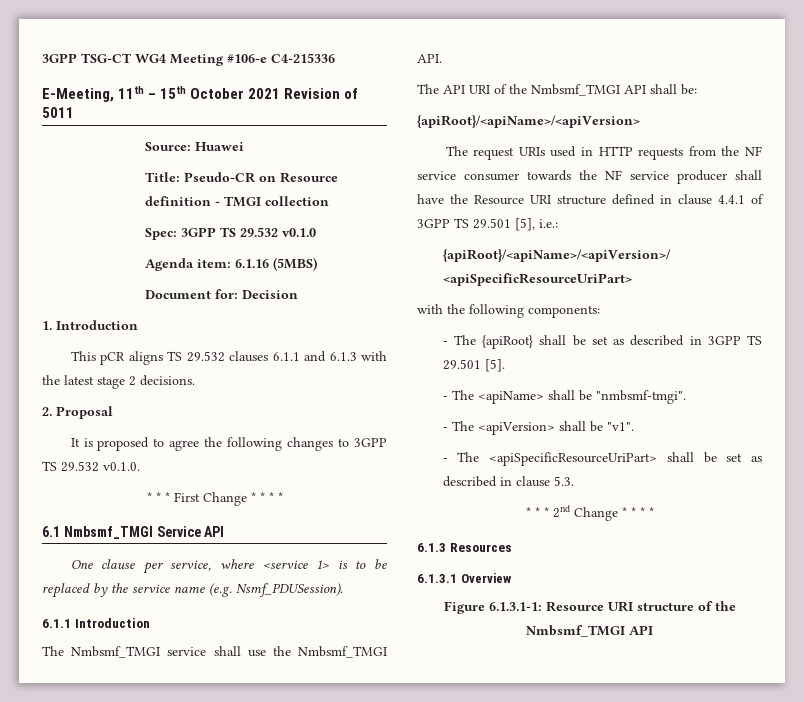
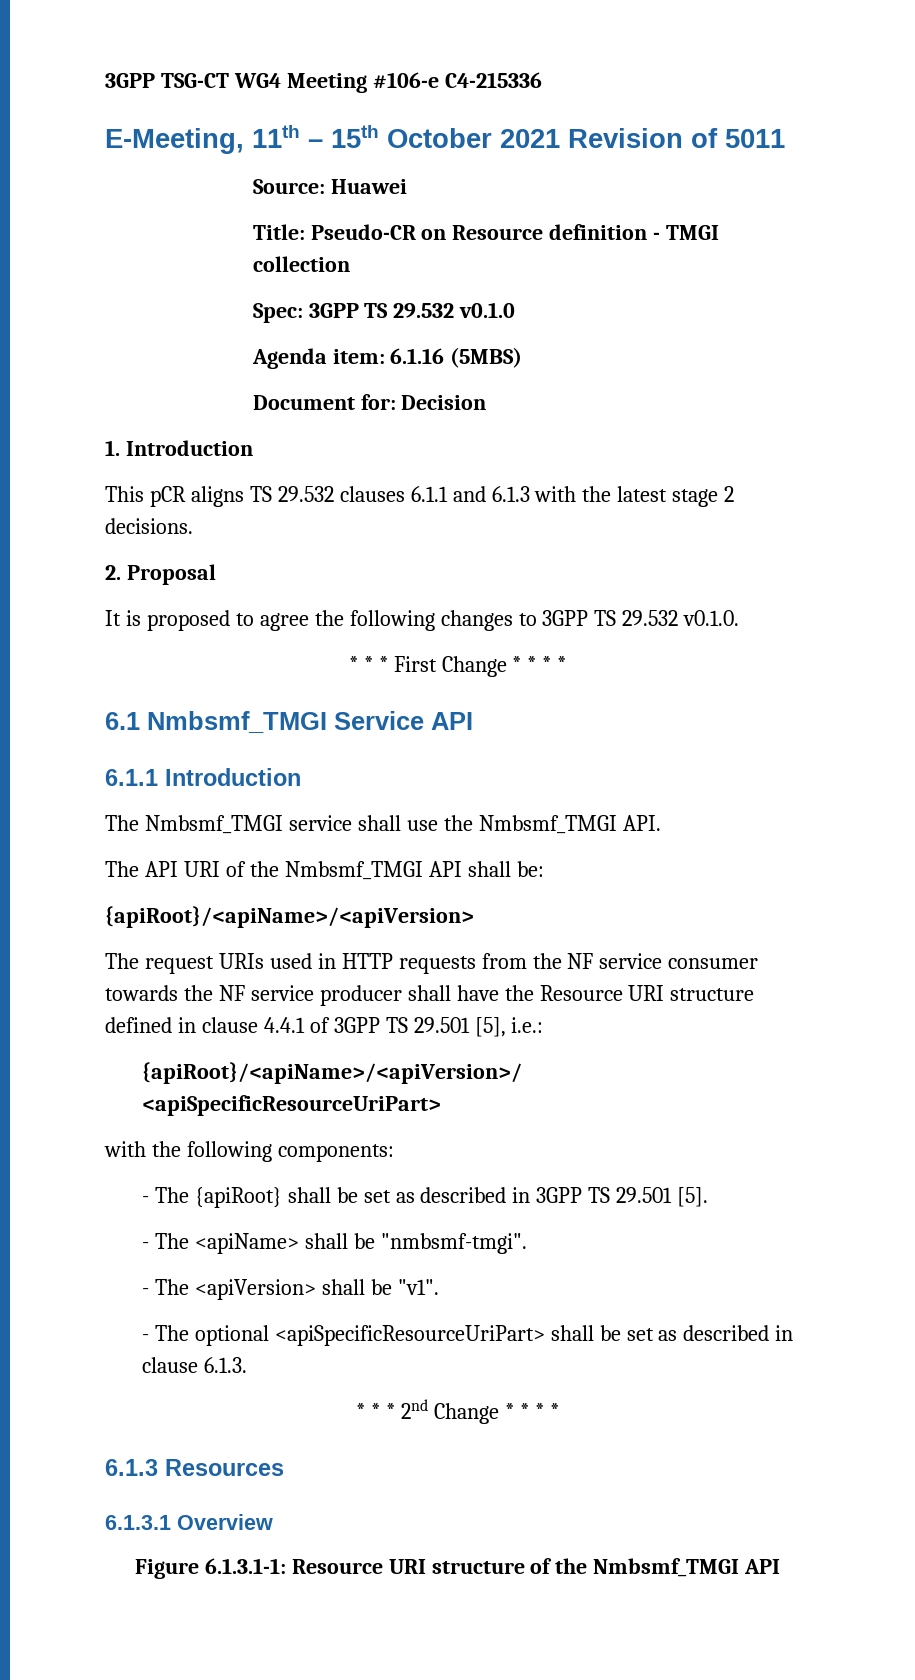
[70,559,387,574] [42,583,343,598] // One clause per service, where <service 1> is to be replaced by the service name (e.g. Nsmf_PDUSession). -> (473, 721) none
(480, 457) none -> [194,1325,269,1346] optional
[553,476,574,486] 5.3. -> [203,1357,247,1373] 6.1.3.

